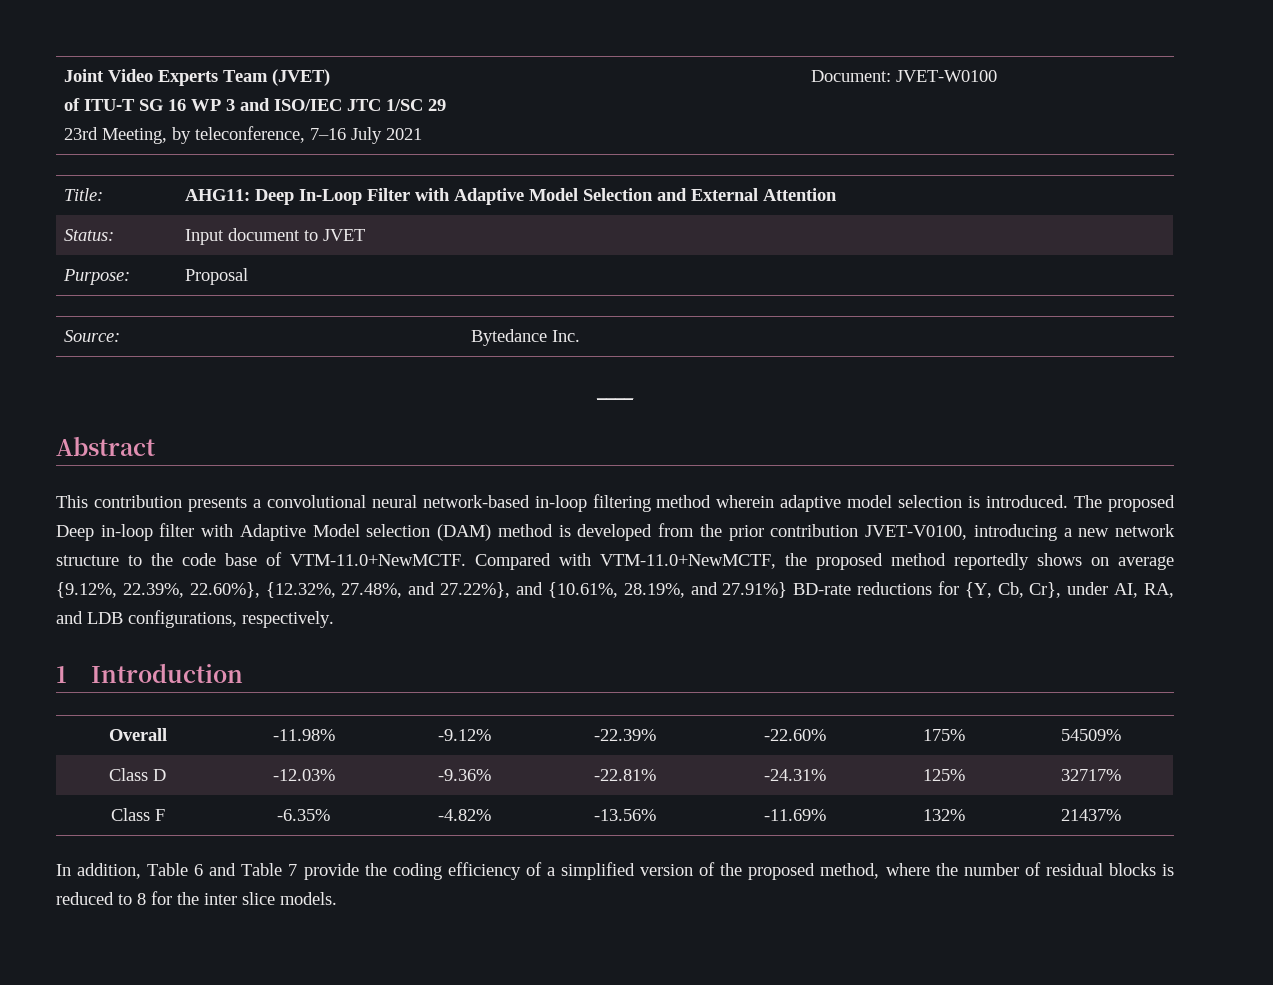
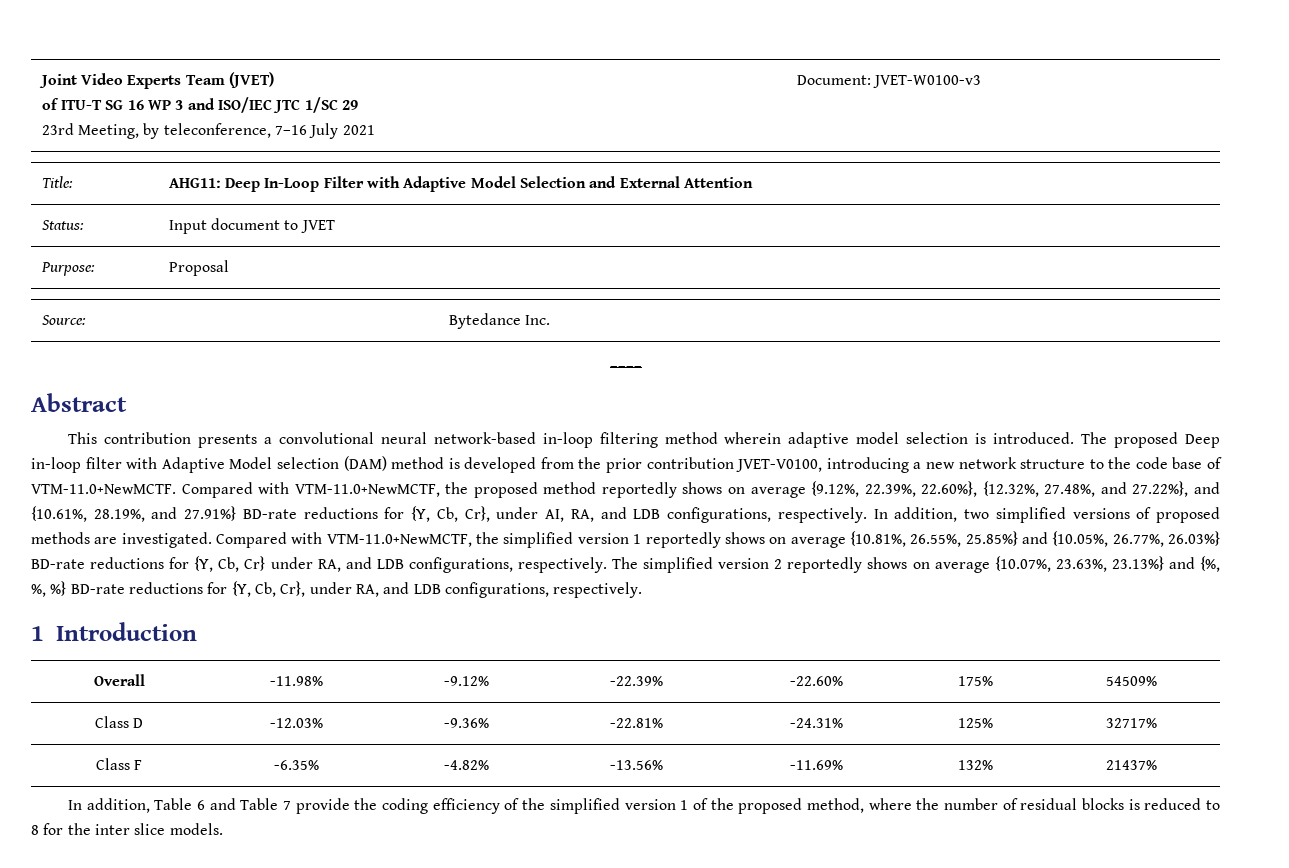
[896,70,998,82] JVET-W0100 -> [872,75,981,88] JVET-W0100-v3
(334, 619) none -> [873,507,1220,523] [31,531,1220,548] [31,556,1220,573] [31,581,643,598] In addition, two simplified versions of proposed methods are investigated. Compared with VTM-11.0+NewMCTF, the simplified version 1 reportedly shows on average {10.81%, 26.55%, 25.85%} and {10.05%, 26.77%, 26.03%} BD-rate reductions for {Y, Cb, Cr} under RA, and LDB configurations, respectively. The simplified version 2 reportedly shows on average {10.07%, 23.63%, 23.13%} and {%, %, %} BD-rate reductions for {Y, Cb, Cr}, under RA, and LDB configurations, respectively.
[546,862,694,880] a simplified version -> [522,798,689,814] the simplified version 1

